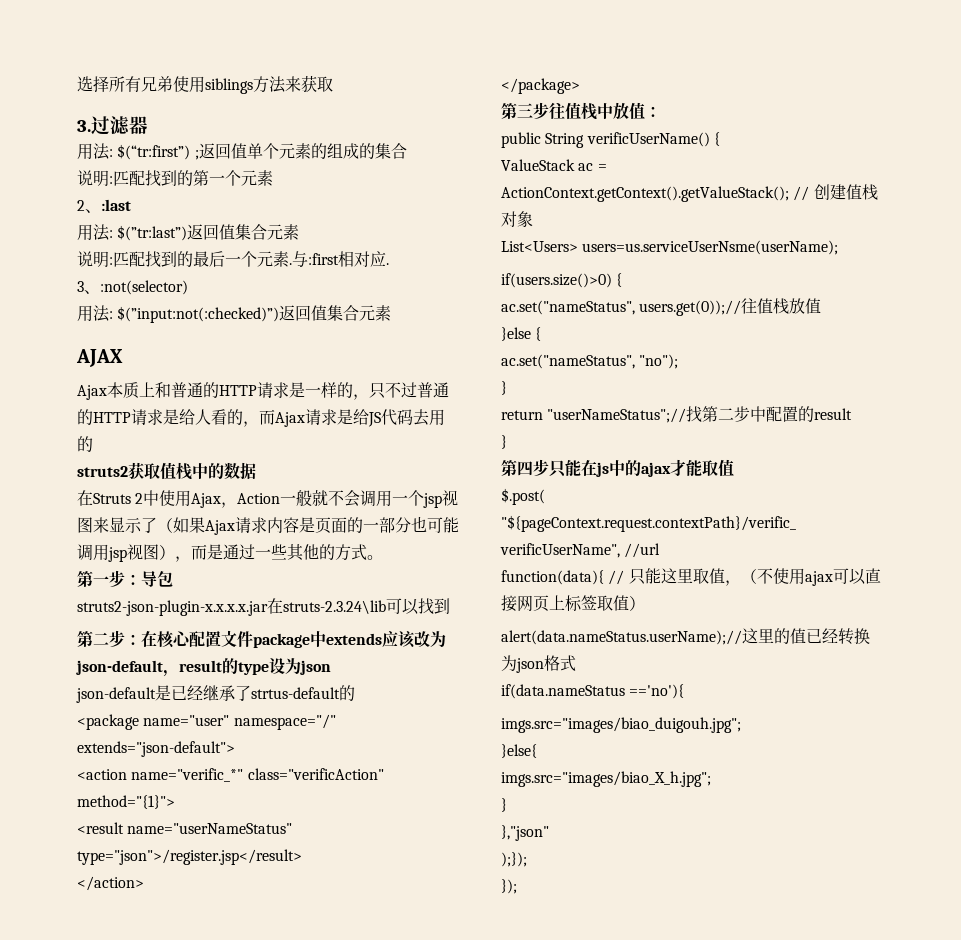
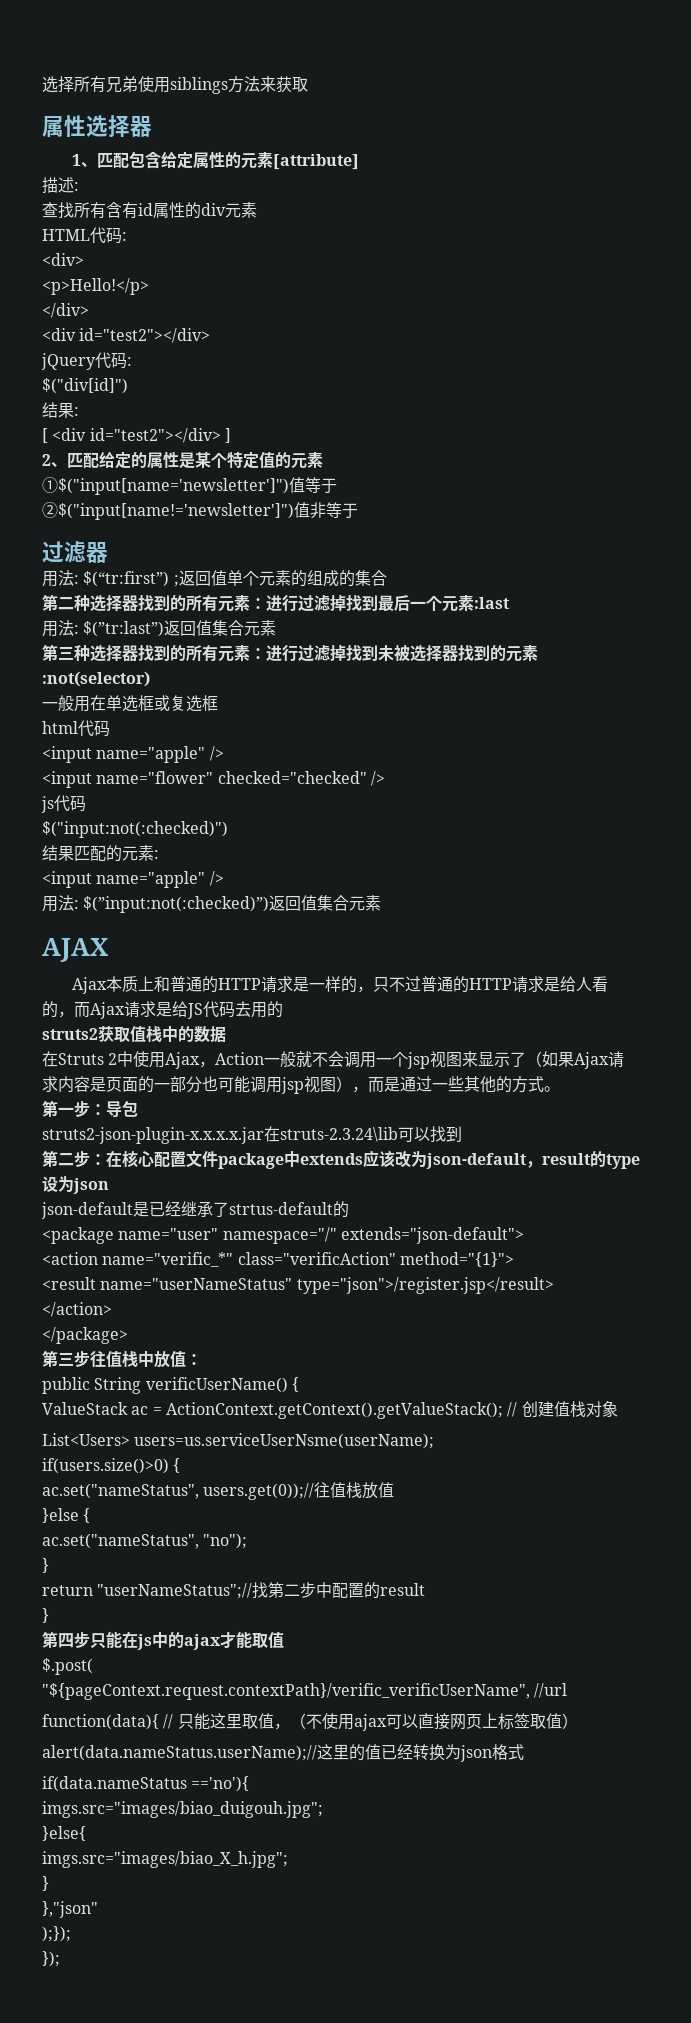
[77,120,91,132] 3. -> [42,115,152,137] [72,151,360,170] [42,177,79,194] [42,202,257,219] [42,227,127,244] [42,253,84,266] [42,278,149,295] [42,303,89,318] [42,328,211,343] [41,352,132,370] [42,378,128,394] [42,402,79,418] [42,428,231,443] [42,451,323,469] [42,477,337,495] [42,502,358,520] 属性选择器 // 1、匹配包含给定属性的元素[attribute] // 描述: // 查找所有含有id属性的div元素 // HTML代码: // <div> // <p>Hello!</p> // </div> // <div id="test2"></div> // jQuery代码: // $("div[id]") // 结果: // [ <div id="test2"></div> ] // 2、匹配给定的属性是某个特定值的元素 // ①$("input[name='newsletter']")值等于 // ②$("input[name!='newsletter']")值非等于 //
[77,170,273,187] [77,200,101,213] 说明:匹配找到的第一个元素 // 2、 -> [42,594,474,612] 第二种选择器找到的所有元素：进行过滤掉找到最后一个元素
[77,251,389,268] [77,280,188,295] 说明:匹配找到的最后一个元素.与:first相对应. // 3、:not(selector) -> [42,644,538,662] [42,671,150,687] [42,695,218,712] [42,720,110,737] [42,746,224,763] [42,771,385,788] [41,795,86,813] [42,821,228,838] [42,845,159,862] [42,871,224,888] 第三种选择器找到的所有元素：进行过滤掉找到未被选择器找到的元素:not(selector) // 一般用在单选框或复选框 // html代码 // <input name="apple" /> // <input name="flower" checked="checked" /> // js代码 // $("input:not(:checked)") // 结果匹配的元素: // <input name="apple" />

